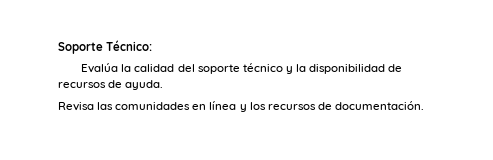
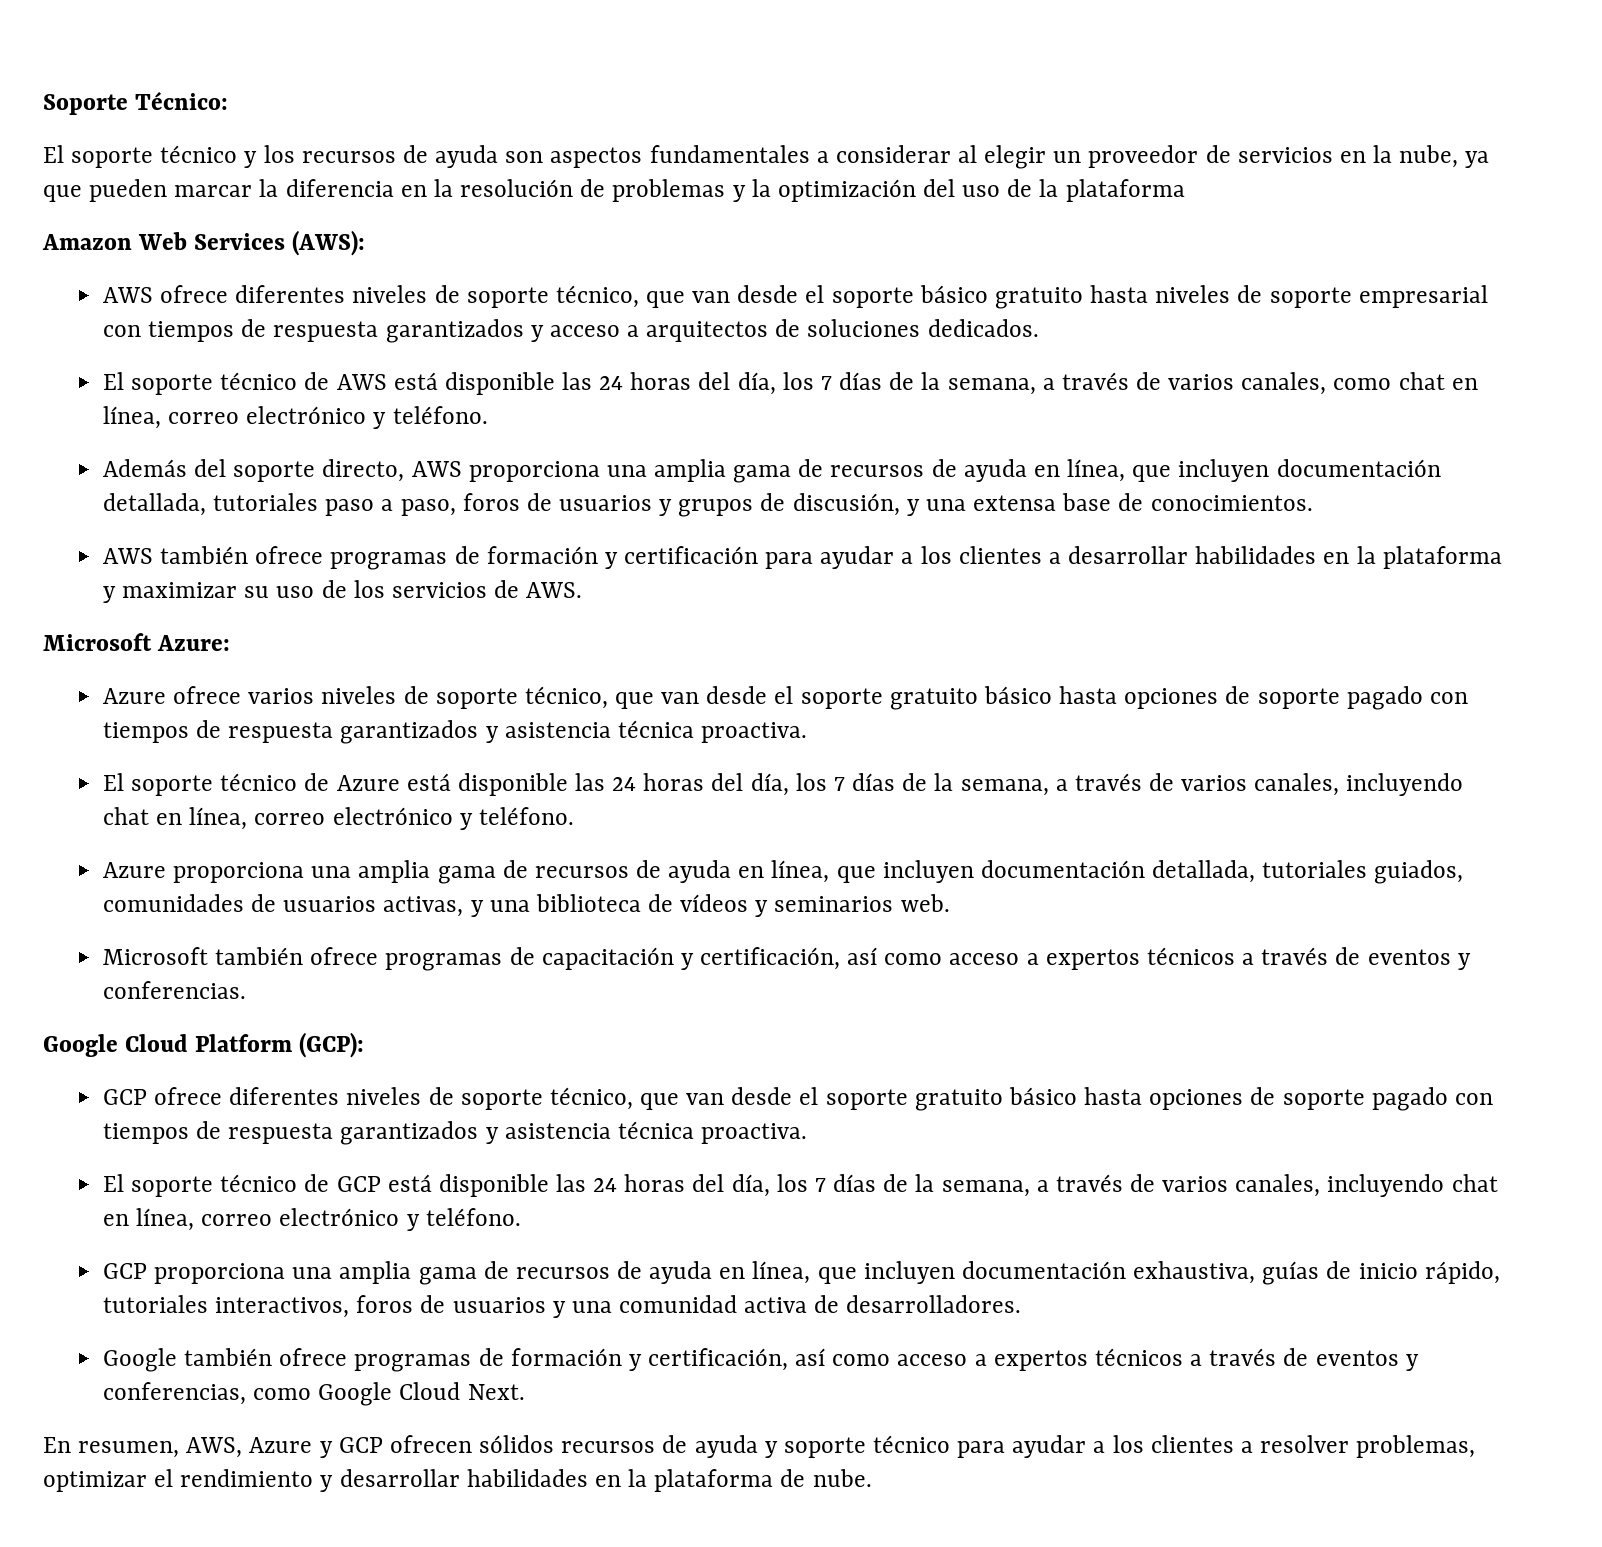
[81,63,403,74] [58,80,164,90] [58,101,424,112] Evalúa la calidad del soporte técnico y la disponibilidad de recursos de ayuda. // Revisa las comunidades en línea y los recursos de documentación. -> [43,145,1490,169] [43,179,1185,202] [42,230,366,256] [102,285,1488,309] [102,319,1039,343] [102,372,1478,395] [102,406,488,429] [102,459,1441,483] [102,493,1313,517] [102,546,1502,570] [102,580,583,603] [43,633,231,651] [102,686,1468,710] [102,720,807,744] [102,773,1464,796] [102,807,574,830] [102,860,1464,884] [102,894,950,917] [102,947,1471,971] [102,981,246,999] [43,1032,365,1058] [102,1087,1493,1111] [102,1121,807,1145] [102,1174,1498,1197] [102,1208,521,1231] [102,1261,1500,1285] [102,1295,1022,1318] [102,1348,1419,1372] [102,1382,525,1406] [43,1435,1476,1458] [43,1469,872,1492] El soporte técnico y los recursos de ayuda son aspectos fundamentales a considerar al elegir un proveedor de servicios en la nube, ya que pueden marcar la diferencia en la resolución de problemas y la optimización del uso de la plataforma // Amazon Web Services (AWS): // AWS ofrece diferentes niveles de soporte técnico, que van desde el soporte básico gratuito hasta niveles de soporte empresarial con tiempos de respuesta garantizados y acceso a arquitectos de soluciones dedicados. // El soporte técnico de AWS está disponible las 24 horas del día, los 7 días de la semana, a través de varios canales, como chat en línea, correo electrónico y teléfono. // Además del soporte directo, AWS proporciona una amplia gama de recursos de ayuda en línea, que incluyen documentación detallada, tutoriales paso a paso, foros de usuarios y grupos de discusión, y una extensa base de conocimientos. // AWS también ofrece programas de formación y certificación para ayudar a los clientes a desarrollar habilidades en la plataforma y maximizar su uso de los servicios de AWS. // Microsoft Azure: // Azure ofrece varios niveles de soporte técnico, que van desde el soporte gratuito básico hasta opciones de soporte pagado con tiempos de respuesta garantizados y asistencia técnica proactiva. // El soporte técnico de Azure está disponible las 24 horas del día, los 7 días de la semana, a través de varios canales, incluyendo chat en línea, correo electrónico y teléfono. // Azure proporciona una amplia gama de recursos de ayuda en línea, que incluyen documentación detallada, tutoriales guiados, comunidades de usuarios activas, y una biblioteca de vídeos y seminarios web. // Microsoft también ofrece programas de capacitación y certificación, así como acceso a expertos técnicos a través de eventos y conferencias. // Google Cloud Platform (GCP): // GCP ofrece diferentes niveles de soporte técnico, que van desde el soporte gratuito básico hasta opciones de soporte pagado con tiempos de respuesta garantizados y asistencia técnica proactiva. // El soporte técnico de GCP está disponible las 24 horas del día, los 7 días de la semana, a través de varios canales, incluyendo chat en línea, correo electrónico y teléfono. // GCP proporciona una amplia gama de recursos de ayuda en línea, que incluyen documentación exhaustiva, guías de inicio rápido, tutoriales interactivos, foros de usuarios y una comunidad activa de desarrolladores. // Google también ofrece programas de formación y certificación, así como acceso a expertos técnicos a través de eventos y conferencias, como Google Cloud Next. // En resumen, AWS, Azure y GCP ofrecen sólidos recursos de ayuda y soporte técnico para ayudar a los clientes a resolver problemas, optimizar el rendimiento y desarrollar habilidades en la plataforma de nube.

